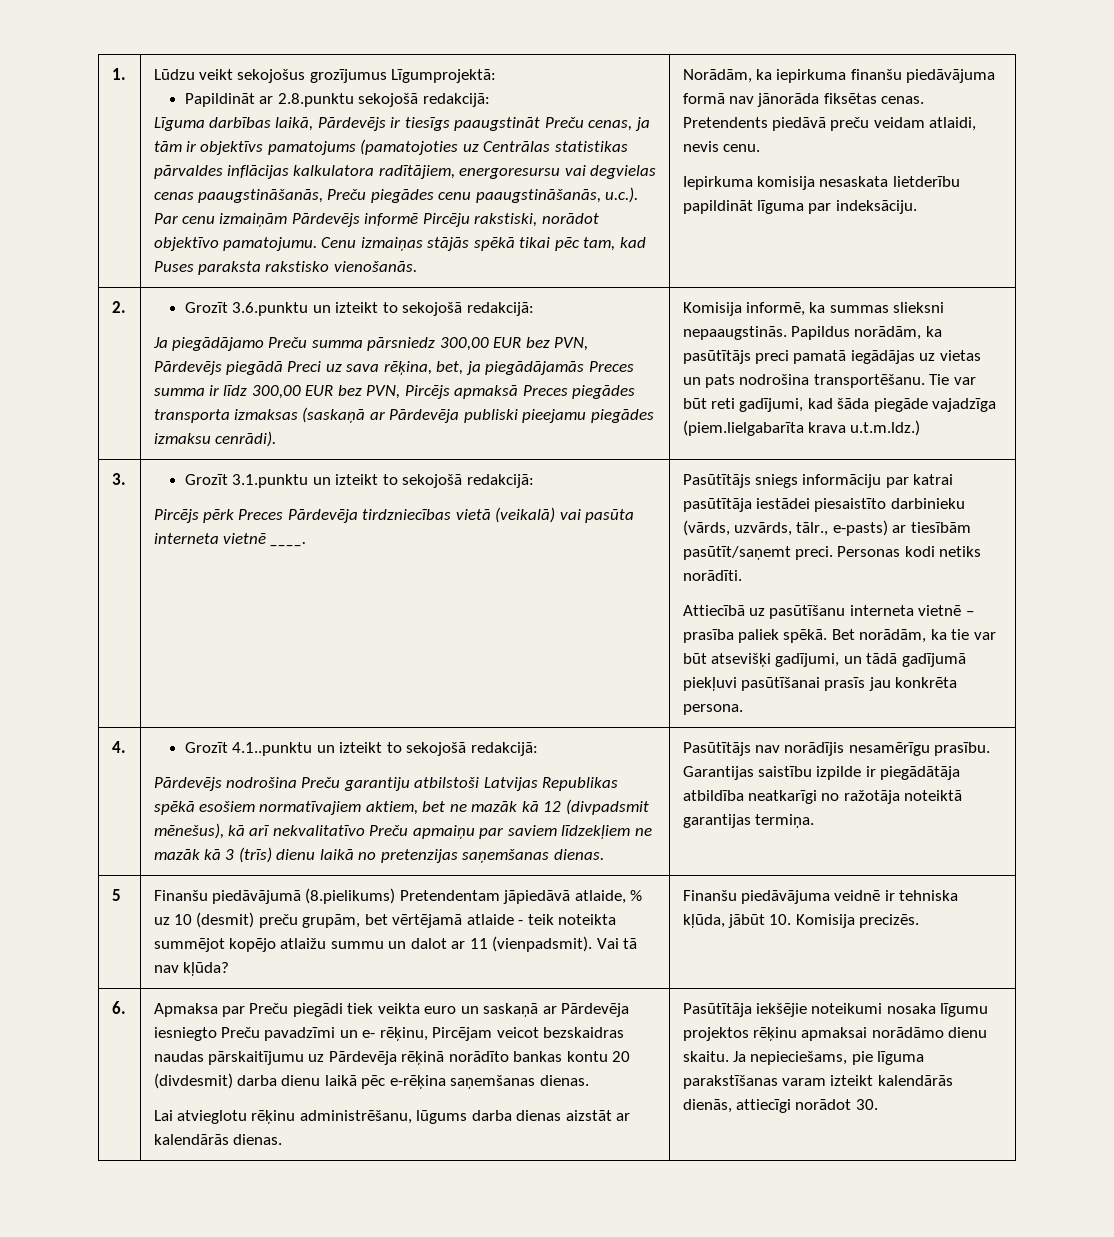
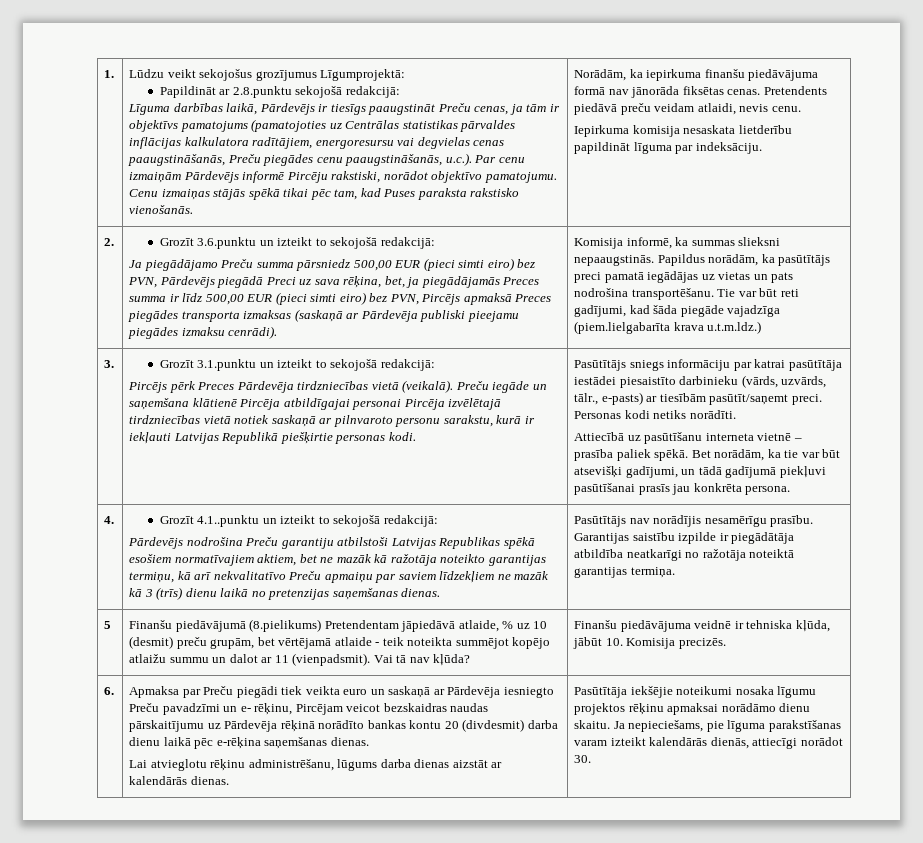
[439,337,522,351] 300,00 EUR -> [353,258,514,271] 500,00 EUR (pieci simti eiro)
[251,385,334,399] 300,00 EUR -> [205,292,366,305] 500,00 EUR (pieci simti eiro)
[495,507,635,523] [153,533,307,547] (veikalā) vai pasūta interneta vietnē ____. -> [402,380,547,393] [129,398,502,410] [129,415,535,427] [129,432,416,444] (veikalā). Preču iegāde un saņemšana klātienē Pircēja atbildīgajai personai Pircēja izvēlētajā tirdzniecības vietā notiek saskaņā ar pilnvaroto personu sarakstu, kurā ir iekļauti Latvijas Republikā piešķirtie personas kodi.
[543,799,649,815] [153,823,224,839] 12 (divpadsmit mēnešus), -> [390,554,546,566] [129,572,175,583] ražotāja noteikto garantijas termiņu,

